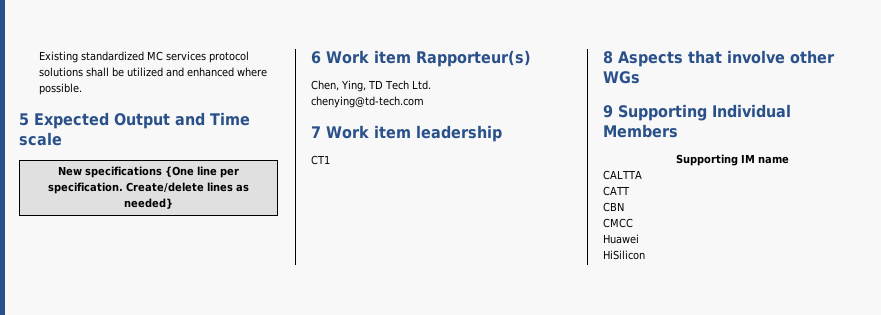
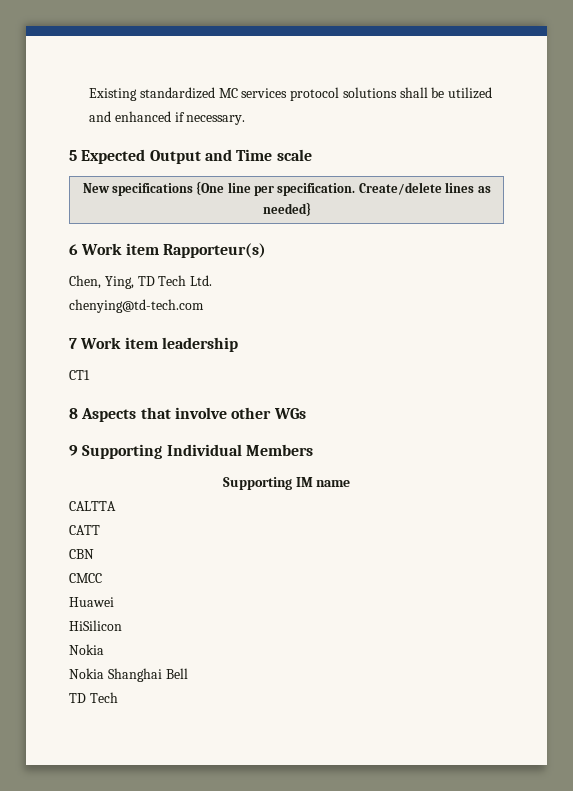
[236,67,267,77] [38,83,82,95] where possible. -> [174,112,246,125] if necessary.
(645, 255) none -> [69,644,104,655] [69,668,188,682] [69,692,118,703] // Nokia // Nokia Shanghai Bell // TD Tech

